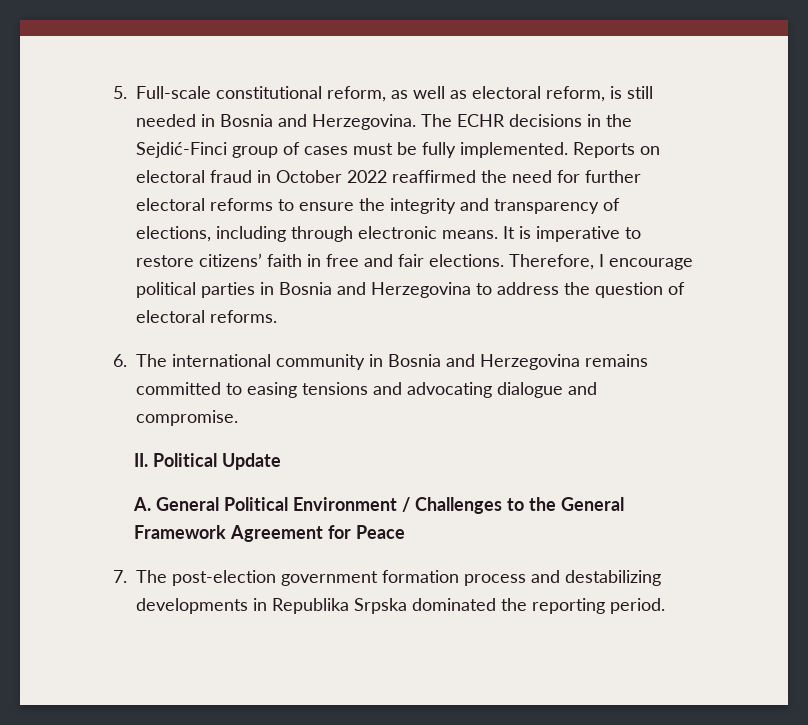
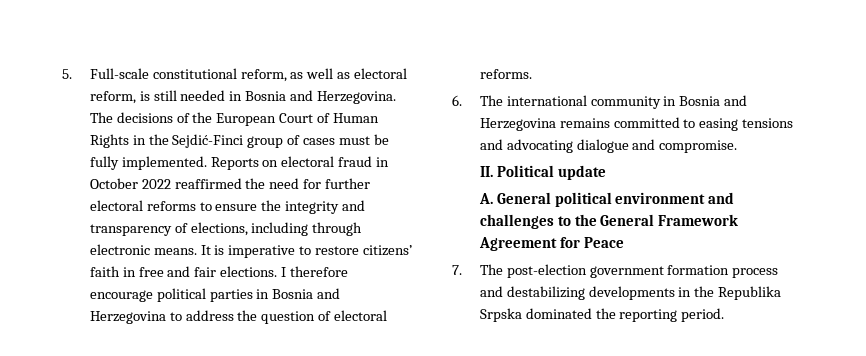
[457,114,582,127] ECHR decisions -> [116,112,380,126] [89,134,129,148] decisions of the European Court of Human Rights
[509,254,604,270] Therefore, I -> [281,266,349,277] I therefore
[221,453,281,470] Update -> [557,165,606,180] update
[223,497,502,514] Political Environment / Challenges -> [554,192,735,207] [479,214,554,229] political environment and challenges
(267, 604) none -> [694,286,715,297] the

